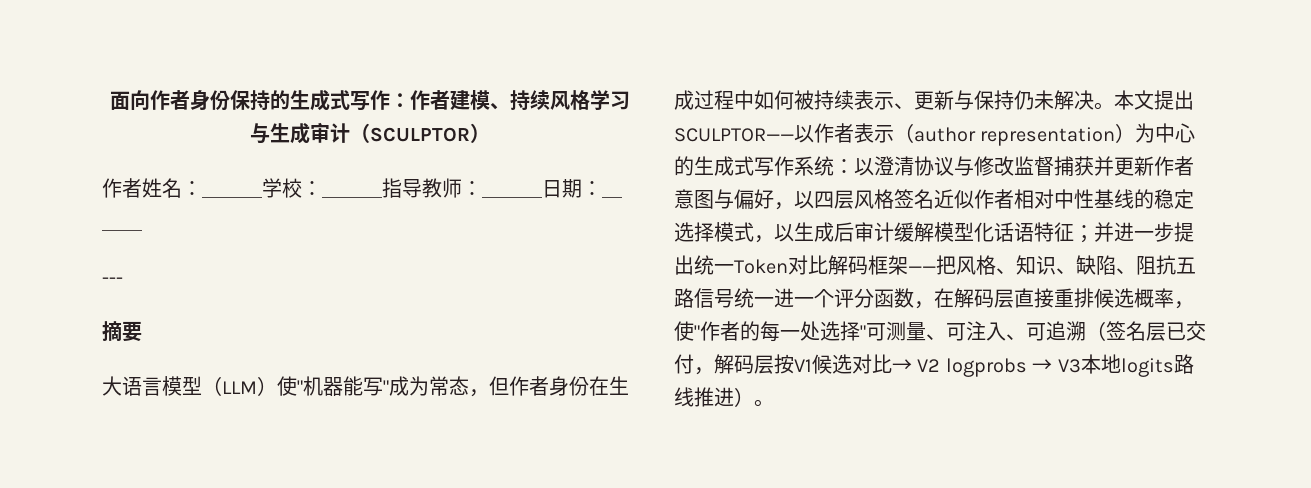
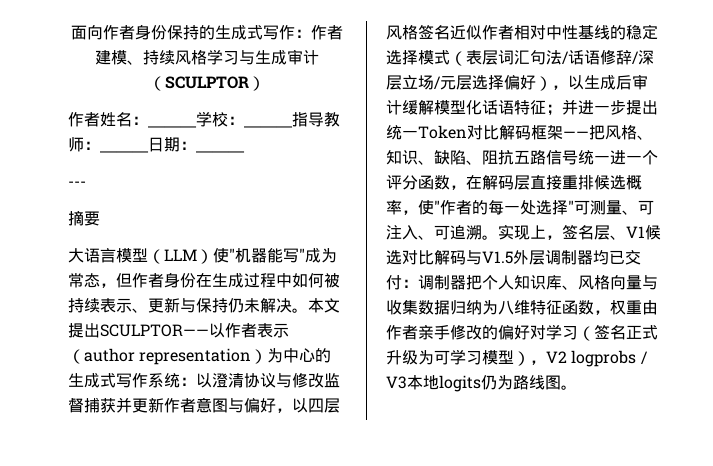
(754, 232) none -> [450,49,654,66] [386,75,552,91] （表层词汇句法/话语修辞/深层立场/元层选择偏好）
[1086,321,1206,341] [674,354,912,375] （签名层已交付，解码层按V1候选对比→ -> [482,224,661,240] [386,250,641,265] [386,275,658,290] [386,300,658,315] [386,324,658,341] [386,349,546,366] 。实现上，签名层、V1候选对比解码与V1.5外层调制器均已交付：调制器把个人知识库、风格向量与收集数据归纳为八维特征函数，权重由作者亲手修改的偏好对学习（签名正式升级为可学习模型），
[1032,359,1053,372] → -> [640,351,648,364] /
[1173,354,1194,374] [674,387,754,407] 路线推进） -> [481,375,561,390] 仍为路线图

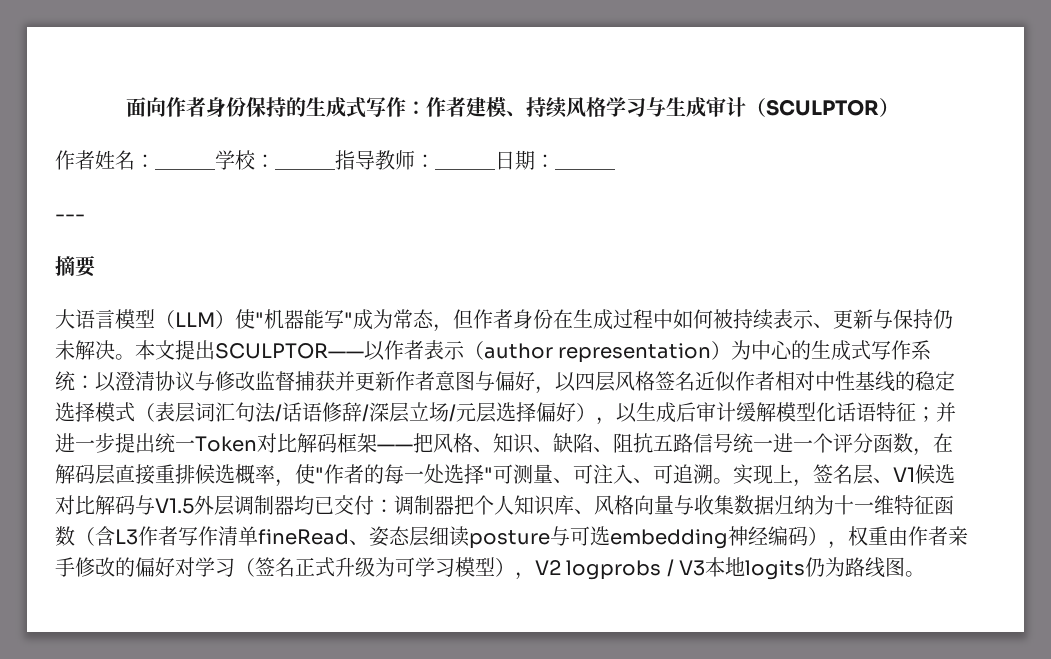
[498,300,514,315] 八 -> [834,495,874,515] 十一
(594, 307) none -> [75,526,828,549] （含L3作者写作清单fineRead、姿态层细读posture与可选embedding神经编码）

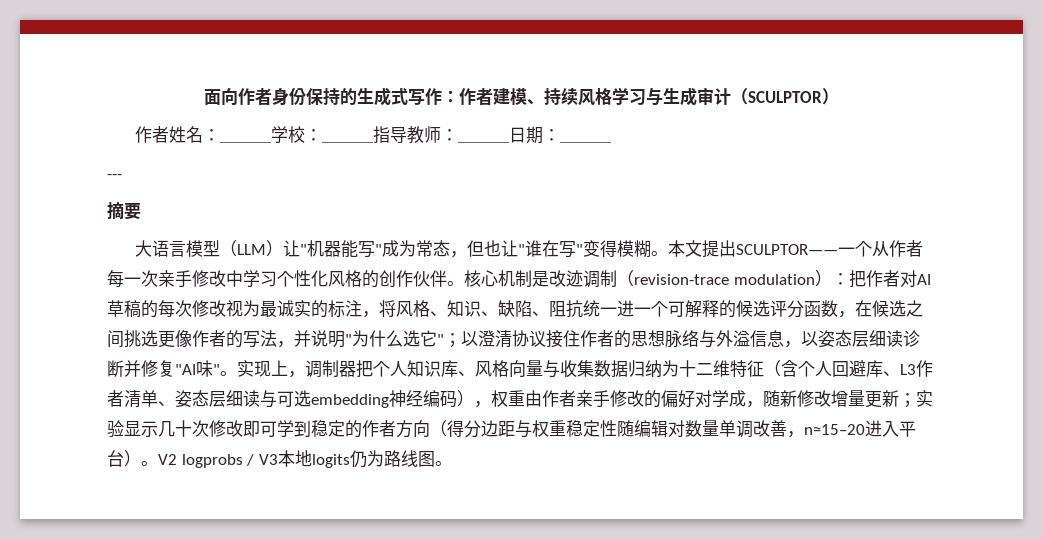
[235,309,255,329] 使 -> [282,240,300,257] 让
[473,309,953,330] [55,340,932,363] [55,371,955,394] [55,402,956,425] [55,433,433,453] 作者身份在生成过程中如何被持续表示、更新与保持仍未解决。本文提出SCULPTOR——以作者表示（author representation）为中心的生成式写作系统：以澄清协议与修改监督捕获并更新作者意图与偏好，以四层风格签名近似作者相对中性基线的稳定选择模式（表层词汇句法/话语修辞/深层立场/元层选择偏好），以生成后审计缓解模型化话语特征；并进一步提出统一Token对比解码框架——把 -> [483,240,923,258] [107,270,931,288] [107,300,396,318] 也让"谁在写"变得模糊。本文提出SCULPTOR——一个从作者每一次亲手修改中学习个性化风格的创作伙伴。核心机制是改迹调制（revision-trace modulation）：把作者对AI草稿的每次修改视为最诚实的标注，将
[653,433,733,453] 五路信号 -> (583, 309) none
[833,433,953,456] [55,464,955,487] [55,495,394,516] 评分函数，在解码层直接重排候选概率，使"作者的每一处选择"可测量、可注入、可追溯。实现上，签名层、V1候选对比解码与V1.5外层调制器均已交付： -> [668,300,923,318] [107,330,920,348] [107,360,305,378] 可解释的候选评分函数，在候选之间挑选更像作者的写法，并说明"为什么选它"；以澄清协议接住作者的思想脉络与外溢信息，以姿态层细读诊断并修复"AI味"。实现上，
[854,495,954,515] [55,526,349,546] 一维特征函数（含L3作者写作清单fineRead -> [696,360,933,377] [107,390,158,408] 二维特征（含个人回避库、L3作者清单
[469,530,550,549] posture -> (260, 398) none
[215,557,535,580] 习（签名正式升级为可学习模型）， -> [729,390,933,408] [107,420,916,438] [107,450,158,467] 成，随新修改增量更新；实验显示几十次修改即可学到稳定的作者方向（得分边距与权重稳定性随编辑对数量单调改善，n≈15–20进入平台）。

